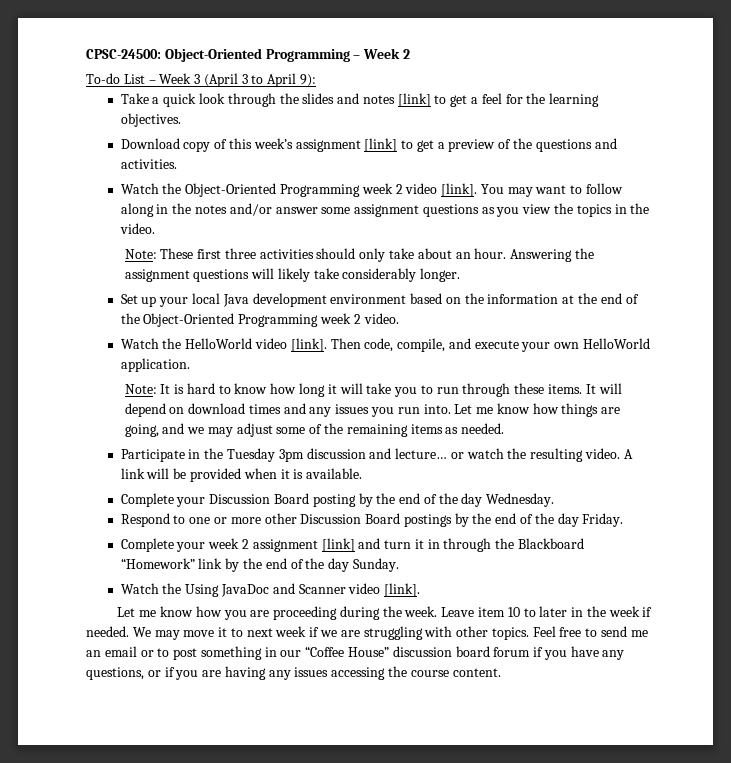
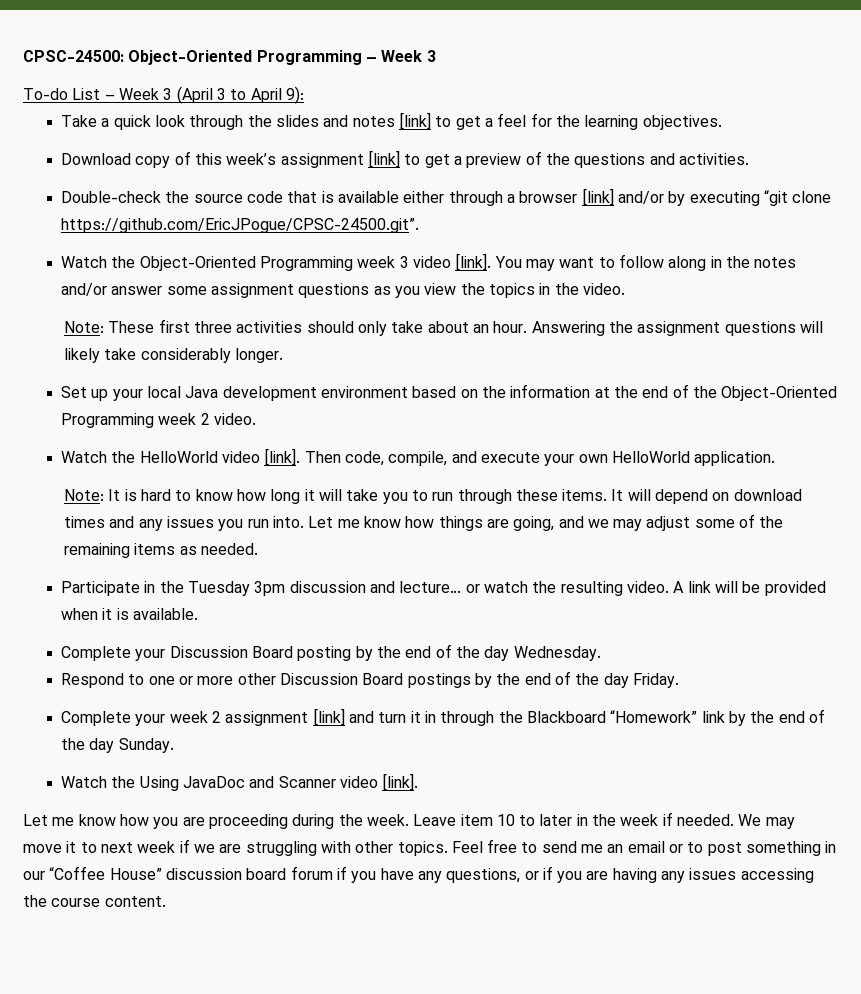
[402,49,410,59] 2 -> [426,50,436,62] 3
(177, 164) none -> [61,188,832,206] [61,218,420,233] // Double-check the source code that is available either through a browser [link] and/or by executing “git clone https://github.com/EricJPogue/CPSC-24500.git”.
[395,184,403,194] 2 -> [399,256,409,268] 3

